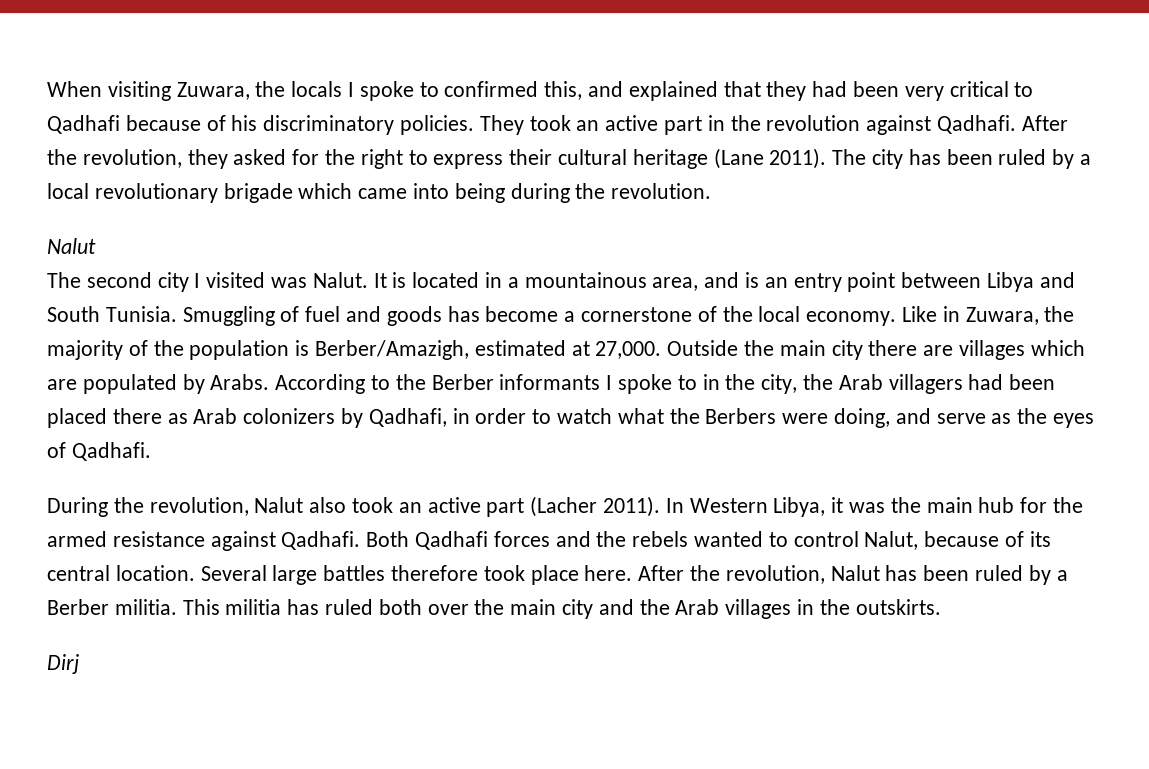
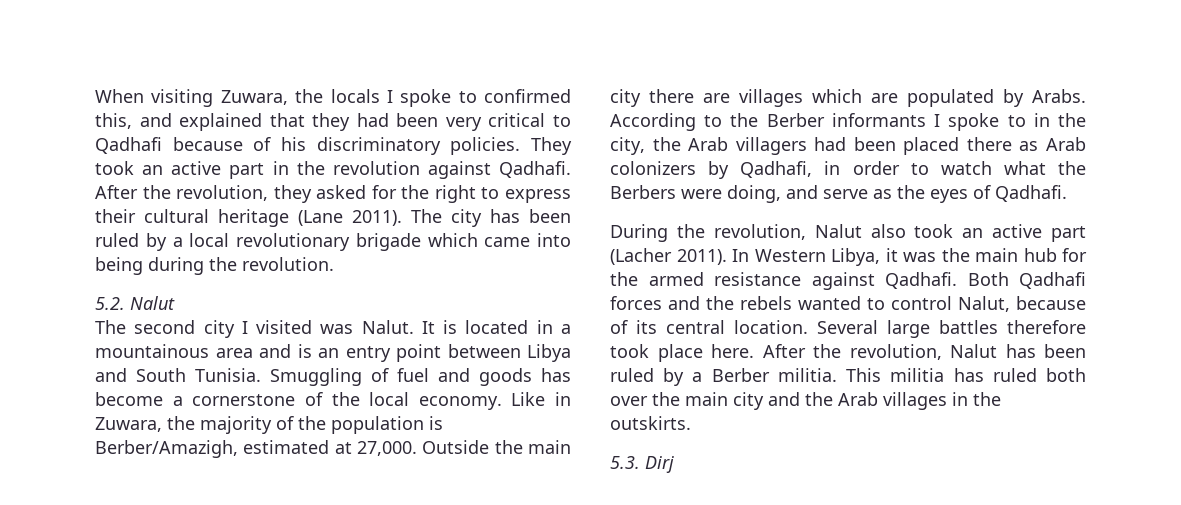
(712, 191) none -> [95,297,125,310] 5.2.
[652,277,699,291] area, -> [215,348,253,358] area
(941, 607) none -> [610,456,640,469] 5.3.

